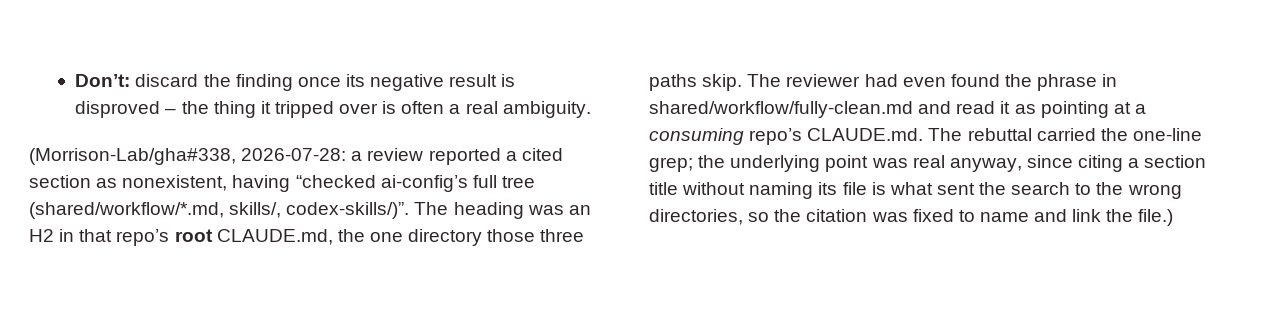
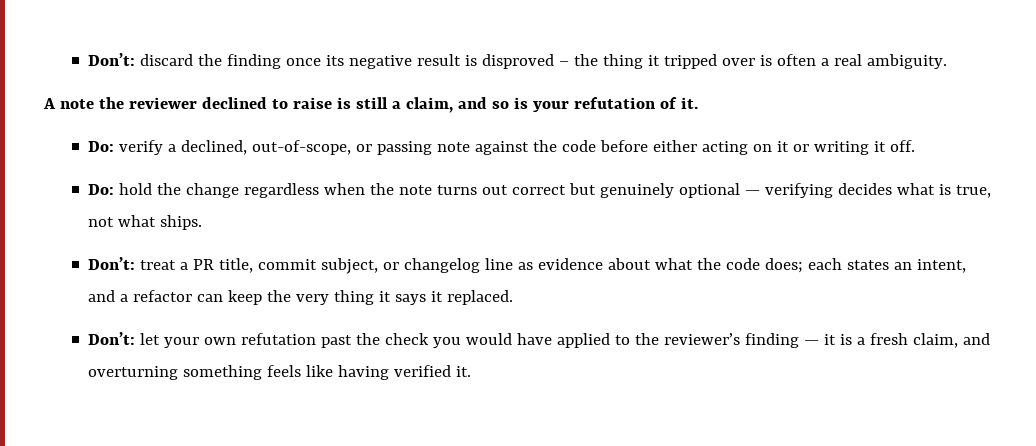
[29,148,563,165] [29,175,535,192] [29,202,591,219] [29,229,585,246] [649,74,1118,91] [649,101,1146,118] [649,128,1202,145] [649,155,1207,172] [649,182,1182,199] [649,209,1174,226] (Morrison-Lab/gha#338, 2026-07-28: a review reported a cited section as nonexistent, having “checked ai-config’s full tree (shared/workflow/*.md, skills/, codex-skills/)”. The heading was an H2 in that repo’s root CLAUDE.md, the one directory those three paths skip. The reviewer had even found the phrase in shared/workflow/fully-clean.md and read it as pointing at a consuming repo’s CLAUDE.md. The rebuttal carried the one-line grep; the underlying point was real anyway, since citing a section title without naming its file is what sent the search to the wrong directories, so the citation was fixed to name and link the file.) -> [43,97,698,113] [88,140,916,155] [88,183,992,198] [88,215,203,230] [88,257,967,274] [88,290,514,305] [88,332,991,348] [88,365,472,380] A note the reviewer declined to raise is still a claim, and so is your refutation of it. // Do: verify a declined, out-of-scope, or passing note against the code before either acting on it or writing it off. // Do: hold the change regardless when the note turns out correct but genuinely optional — verifying decides what is true, not what ships. // Don’t: treat a PR title, commit subject, or changelog line as evidence about what the code does; each states an intent, and a refactor can keep the very thing it says it replaced. // Don’t: let your own refutation past the check you would have applied to the reviewer’s finding — it is a fresh claim, and overturning something feels like having verified it.

